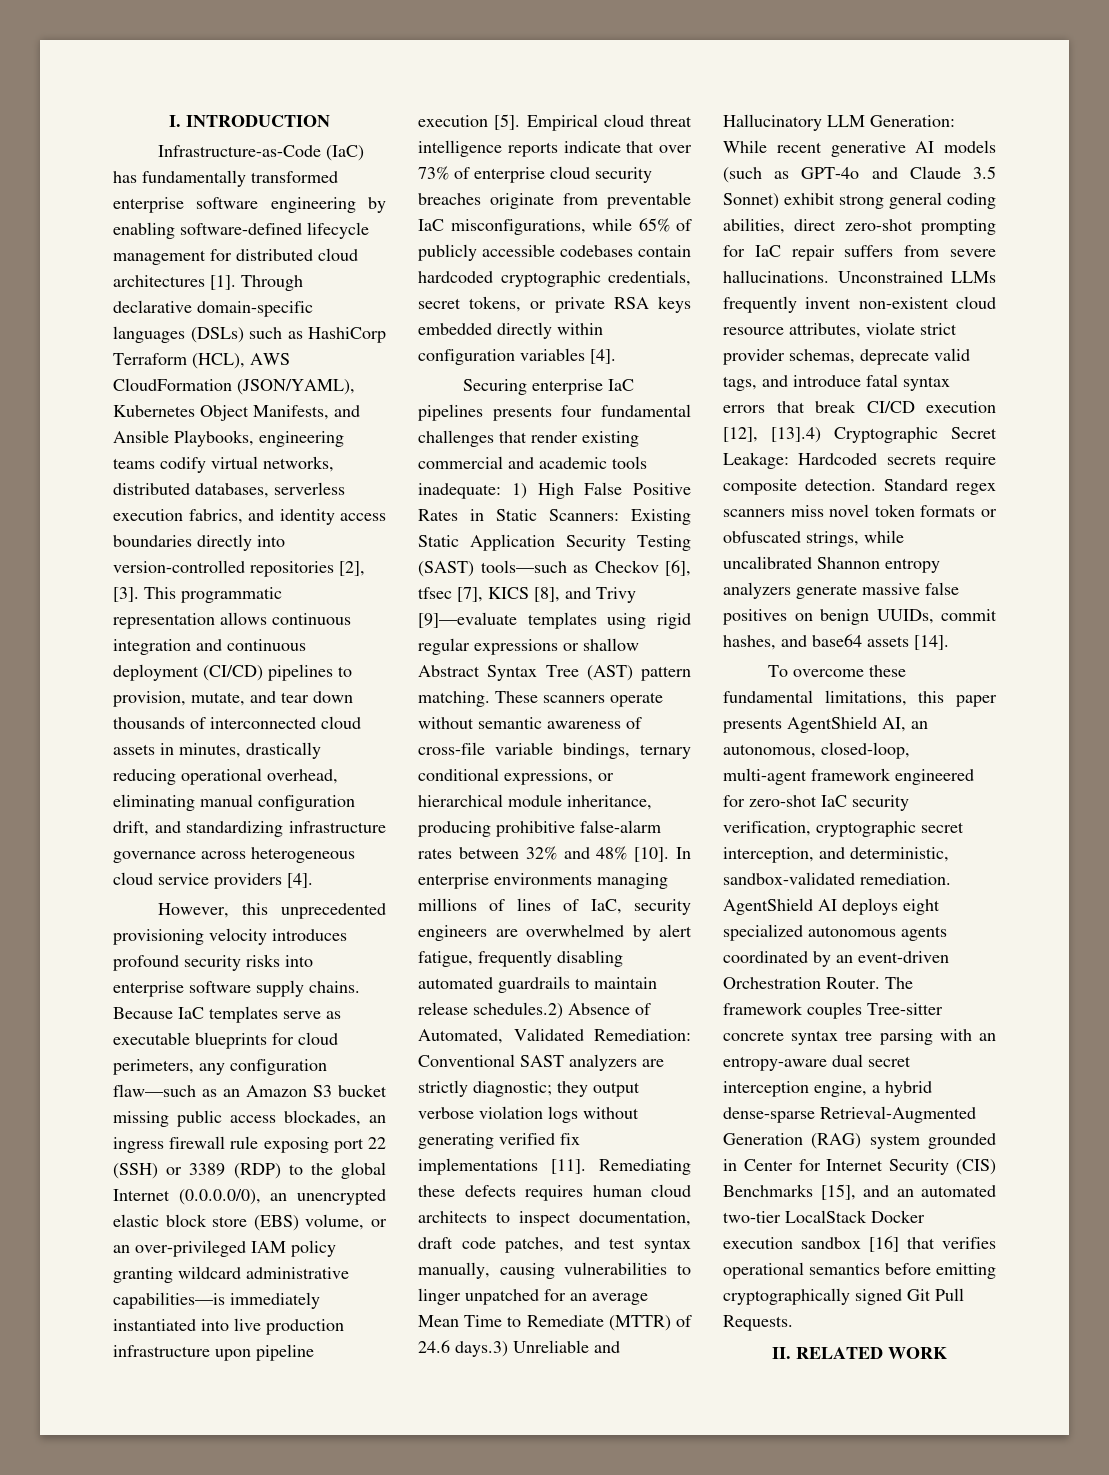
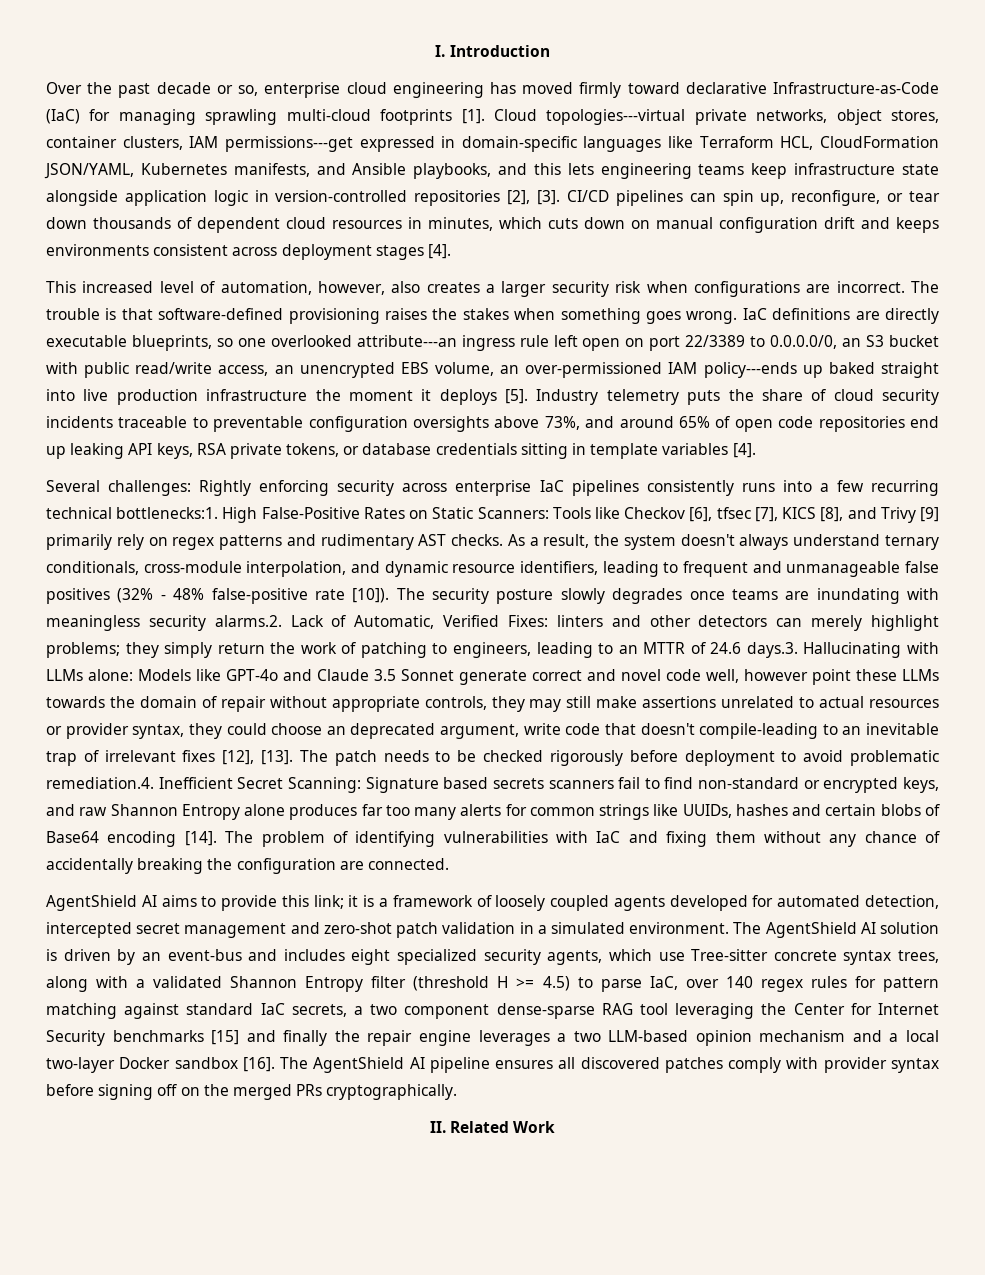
[186,115,330,127] [158,145,365,161] [113,170,338,187] [113,197,386,213] [113,222,369,239] [113,248,358,265] [113,275,303,291] [113,300,313,317] [113,326,386,343] [113,353,290,369] [113,378,355,395] [113,405,360,421] [113,430,344,447] [113,456,334,473] [113,482,345,498] [113,509,386,525] [113,534,285,551] [113,560,365,577] [113,587,282,603] [113,612,351,629] [113,639,306,655] [113,664,352,681] [113,691,353,707] [113,716,361,729] [113,742,321,759] [113,768,338,785] [113,794,355,811] [113,821,386,837] [113,847,355,863] [113,872,313,889] [158,903,386,919] [113,928,347,945] [113,954,313,971] [113,980,360,997] [113,1006,341,1023] [113,1032,338,1049] [113,1059,327,1075] [113,1084,387,1097] [113,1110,386,1127] [113,1136,386,1153] [113,1162,386,1179] [113,1189,386,1205] [113,1214,387,1231] [113,1240,336,1257] [113,1266,349,1283] [113,1292,320,1309] [113,1318,344,1335] [113,1344,314,1361] [418,114,692,131] [418,140,692,157] [418,166,652,183] [418,192,691,209] [418,218,692,235] [418,244,691,261] [418,270,691,287] [418,296,691,313] [418,322,603,339] [418,348,616,365] [463,379,635,395] [418,404,691,421] [418,430,639,447] [418,456,647,469] [418,482,691,499] [418,509,691,525] [418,534,691,551] [418,560,588,577] INTRODUCTION // Infrastructure-as-Code (IaC) has fundamentally transformed enterprise software engineering by enabling software-defined lifecycle management for distributed cloud architectures [1]. Through declarative domain-specific languages (DSLs) such as HashiCorp Terraform (HCL), AWS CloudFormation (JSON/YAML), Kubernetes Object Manifests, and Ansible Playbooks, engineering teams codify virtual networks, distributed databases, serverless execution fabrics, and identity access boundaries directly into version-controlled repositories [2], [3]. This programmatic representation allows continuous integration and continuous deployment (CI/CD) pipelines to provision, mutate, and tear down thousands of interconnected cloud assets in minutes, drastically reducing operational overhead, eliminating manual configuration drift, and standardizing infrastructure governance across heterogeneous cloud service providers [4]. // However, this unprecedented provisioning velocity introduces profound security risks into enterprise software supply chains. Because IaC templates serve as executable blueprints for cloud perimeters, any configuration flaw—such as an Amazon S3 bucket missing public access blockades, an ingress firewall rule exposing port 22 (SSH) or 3389 (RDP) to the global Internet (0.0.0.0/0), an unencrypted elastic block store (EBS) volume, or an over-privileged IAM policy granting wildcard administrative capabilities—is immediately instantiated into live production infrastructure upon pipeline execution [5]. Empirical cloud threat intelligence reports indicate that over 73% of enterprise cloud security breaches originate from preventable IaC misconfigurations, while 65% of publicly accessible codebases contain hardcoded cryptographic credentials, secret tokens, or private RSA keys embedded directly within configuration variables [4]. // Securing enterprise IaC pipelines presents four fundamental challenges that render existing commercial and academic tools inadequate: 1) High False Positive Rates in Static Scanners: Existing Static Application Security Testing (SAST) tools—such as -> [449,45,550,57] [46,82,939,98] [46,109,939,125] [46,136,939,152] [44,163,939,179] [46,190,941,206] [46,217,939,233] [46,244,451,260] [46,281,939,297] [46,308,939,324] [46,335,940,351] [46,362,939,378] [46,389,939,405] [46,416,939,432] [46,443,756,459] [46,480,939,496] [46,507,620,523] Introduction // Over the past decade or so, enterprise cloud engineering has moved firmly toward declarative Infrastructure-as-Code (IaC) for managing sprawling multi-cloud footprints [1]. Cloud topologies---virtual private networks, object stores, container clusters, IAM permissions---get expressed in domain-specific languages like Terraform HCL, CloudFormation JSON/YAML, Kubernetes manifests, and Ansible playbooks, and this lets engineering teams keep infrastructure state alongside application logic in version-controlled repositories [2], [3]. CI/CD pipelines can spin up, reconfigure, or tear down thousands of dependent cloud resources in minutes, which cuts down on manual configuration drift and keeps environments consistent across deployment stages [4]. // This increased level of automation, however, also creates a larger security risk when configurations are incorrect. The trouble is that software-defined provisioning raises the stakes when something goes wrong. IaC definitions are directly executable blueprints, so one overlooked attribute---an ingress rule left open on port 22/3389 to 0.0.0.0/0, an S3 bucket with public read/write access, an unencrypted EBS volume, an over-permissioned IAM policy---ends up baked straight into live production infrastructure the moment it deploys [5]. Industry telemetry puts the share of cloud security incidents traceable to preventable configuration oversights above 73%, and around 65% of open code repositories end up leaking API keys, RSA private tokens, or database credentials sitting in template variables [4]. // Several challenges: Rightly enforcing security across enterprise IaC pipelines consistently runs into a few recurring technical bottlenecks:1. High False-Positive Rates on Static Scanners: Tools like
[418,612,691,629] [418,638,639,655] [418,665,691,681] [418,691,663,707] [418,717,642,729] [418,742,691,759] [418,768,614,785] [418,794,652,810] [418,820,661,837] [418,846,691,862] [418,873,668,889] [418,898,691,915] [418,924,692,941] [418,950,623,967] [418,976,657,993] [418,1002,651,1019] [418,1028,691,1044] [418,1054,664,1071] [418,1080,640,1097] [418,1106,639,1123] [418,1133,580,1149] [418,1158,691,1175] [418,1184,691,1201] [418,1211,691,1227] [418,1237,691,1253] [418,1262,691,1279] [418,1288,648,1305] [418,1315,692,1331] [418,1340,620,1357] [723,114,955,131] [723,140,996,157] [723,166,996,183] [723,192,996,209] [723,218,996,235] [723,245,996,261] [723,270,996,283] [723,296,996,313] [723,322,957,338] [723,348,970,365] [723,374,950,391] [723,400,996,413] [723,427,997,443] [723,452,996,469] [723,479,996,495] [723,504,997,517] [723,530,904,547] [723,556,940,573] [723,582,959,599] [723,609,997,625] [723,634,949,650] [768,665,907,677] [723,690,997,707] [723,716,928,733] [723,742,910,759] [723,768,974,785] [723,795,909,811] [723,821,964,837] [723,847,949,863] [723,872,951,885] [723,898,940,915] [723,924,947,941] [723,951,949,967] [723,977,913,989] [723,1002,943,1019] [723,1029,996,1045] [723,1054,911,1071] [723,1081,932,1097] [723,1106,976,1123] [723,1133,996,1149] [723,1159,996,1175] [723,1184,996,1200] [723,1210,925,1223] [723,1236,996,1252] [723,1262,996,1279] [723,1288,964,1305] [723,1315,793,1331] [9]—evaluate templates using rigid regular expressions or shallow Abstract Syntax Tree (AST) pattern matching. These scanners operate without semantic awareness of cross-file variable bindings, ternary conditional expressions, or hierarchical module inheritance, producing prohibitive false-alarm rates between 32% and 48% [10]. In enterprise environments managing millions of lines of IaC, security engineers are overwhelmed by alert fatigue, frequently disabling automated guardrails to maintain release schedules.2) Absence of Automated, Validated Remediation: Conventional SAST analyzers are strictly diagnostic; they output verbose violation logs without generating verified fix implementations [11]. Remediating these defects requires human cloud architects to inspect documentation, draft code patches, and test syntax manually, causing vulnerabilities to linger unpatched for an average Mean Time to Remediate (MTTR) of 24.6 days.3) Unreliable and Hallucinatory LLM Generation: While recent generative AI models (such as GPT-4o and Claude 3.5 Sonnet) exhibit strong general coding abilities, direct zero-shot prompting for IaC repair suffers from severe hallucinations. Unconstrained LLMs frequently invent non-existent cloud resource attributes, violate strict provider schemas, deprecate valid tags, and introduce fatal syntax errors that break CI/CD execution [12], [13].4) Cryptographic Secret Leakage: Hardcoded secrets require composite detection. Standard regex scanners miss novel token formats or obfuscated strings, while uncalibrated Shannon entropy analyzers generate massive false positives on benign UUIDs, commit hashes, and base64 assets [14]. // To overcome these fundamental limitations, this paper presents AgentShield AI, an autonomous, closed-loop, multi-agent framework engineered for zero-shot IaC security verification, cryptographic secret interception, and deterministic, sandbox-validated remediation. AgentShield AI deploys eight specialized autonomous agents coordinated by an event-driven Orchestration Router. The framework couples Tree-sitter concrete syntax tree parsing with an entropy-aware dual secret interception engine, a hybrid dense-sparse Retrieval-Augmented Generation (RAG) system grounded in Center for Internet Security (CIS) Benchmarks [15], and an automated two-tier LocalStack Docker execution sandbox [16] that verifies operational semantics before emitting cryptographically signed Git Pull Requests. -> [919,507,939,522] [46,534,939,550] [46,561,939,577] [46,588,939,604] [46,615,939,631] [46,642,939,658] [46,669,939,685] [46,696,939,712] [46,723,939,739] [46,750,940,766] [46,777,939,793] [46,804,941,820] [46,831,940,847] [46,858,449,874] [46,895,940,911] [46,922,939,938] [46,949,939,965] [46,976,940,992] [46,1003,940,1019] [46,1030,939,1046] [46,1057,939,1073] [46,1084,458,1100] [9] primarily rely on regex patterns and rudimentary AST checks. As a result, the system doesn't always understand ternary conditionals, cross-module interpolation, and dynamic resource identifiers, leading to frequent and unmanageable false positives (32% - 48% false-positive rate [10]). The security posture slowly degrades once teams are inundating with meaningless security alarms.2. Lack of Automatic, Verified Fixes: linters and other detectors can merely highlight problems; they simply return the work of patching to engineers, leading to an MTTR of 24.6 days.3. Hallucinating with LLMs alone: Models like GPT-4o and Claude 3.5 Sonnet generate correct and novel code well, however point these LLMs towards the domain of repair without appropriate controls, they may still make assertions unrelated to actual resources or provider syntax, they could choose an deprecated argument, write code that doesn't compile-leading to an inevitable trap of irrelevant fixes [12], [13]. The patch needs to be checked rigorously before deployment to avoid problematic remediation.4. Inefficient Secret Scanning: Signature based secrets scanners fail to find non-standard or encrypted keys, and raw Shannon Entropy alone produces far too many alerts for common strings like UUIDs, hashes and certain blobs of Base64 encoding [14]. The problem of identifying vulnerabilities with IaC and fixing them without any chance of accidentally breaking the configuration are connected. // AgentShield AI aims to provide this link; it is a framework of loosely coupled agents developed for automated detection, intercepted secret management and zero-shot patch validation in a simulated environment. The AgentShield AI solution is driven by an event-bus and includes eight specialized security agents, which use Tree-sitter concrete syntax trees, along with a validated Shannon Entropy filter (threshold H >= 4.5) to parse IaC, over 140 regex rules for pattern matching against standard IaC secrets, a two component dense-sparse RAG tool leveraging the Center for Internet Security benchmarks [15] and finally the repair engine leverages a two LLM-based opinion mechanism and a local two-layer Docker sandbox [16]. The AgentShield AI pipeline ensures all discovered patches comply with provider syntax before signing off on the merged PRs cryptographically.
[796,1347,947,1359] RELATED WORK -> [450,1121,556,1133] Related Work

